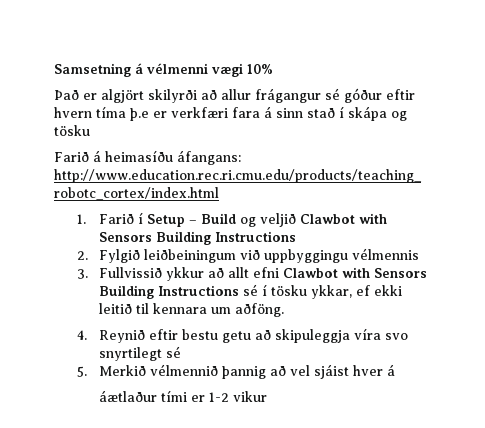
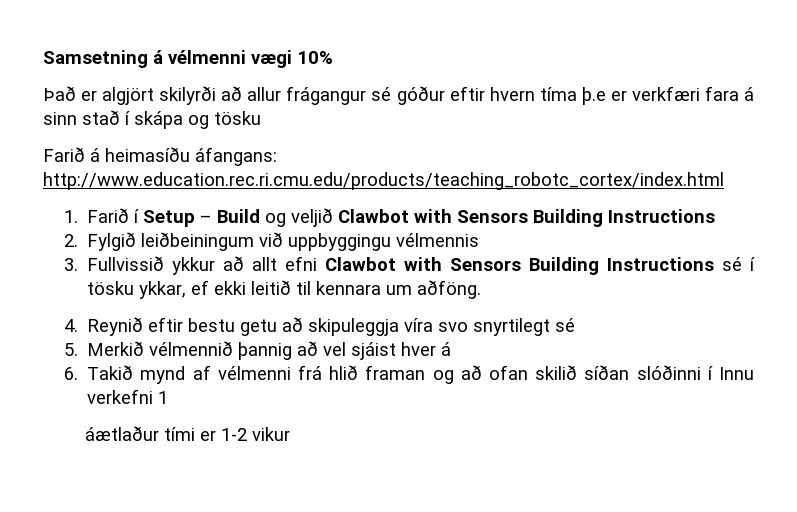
(396, 370) none -> [64,365,754,384] [87,389,169,404] // 6. Takið mynd af vélmenni frá hlið framan og að ofan skilið síðan slóðinni í Innu verkefni 1

